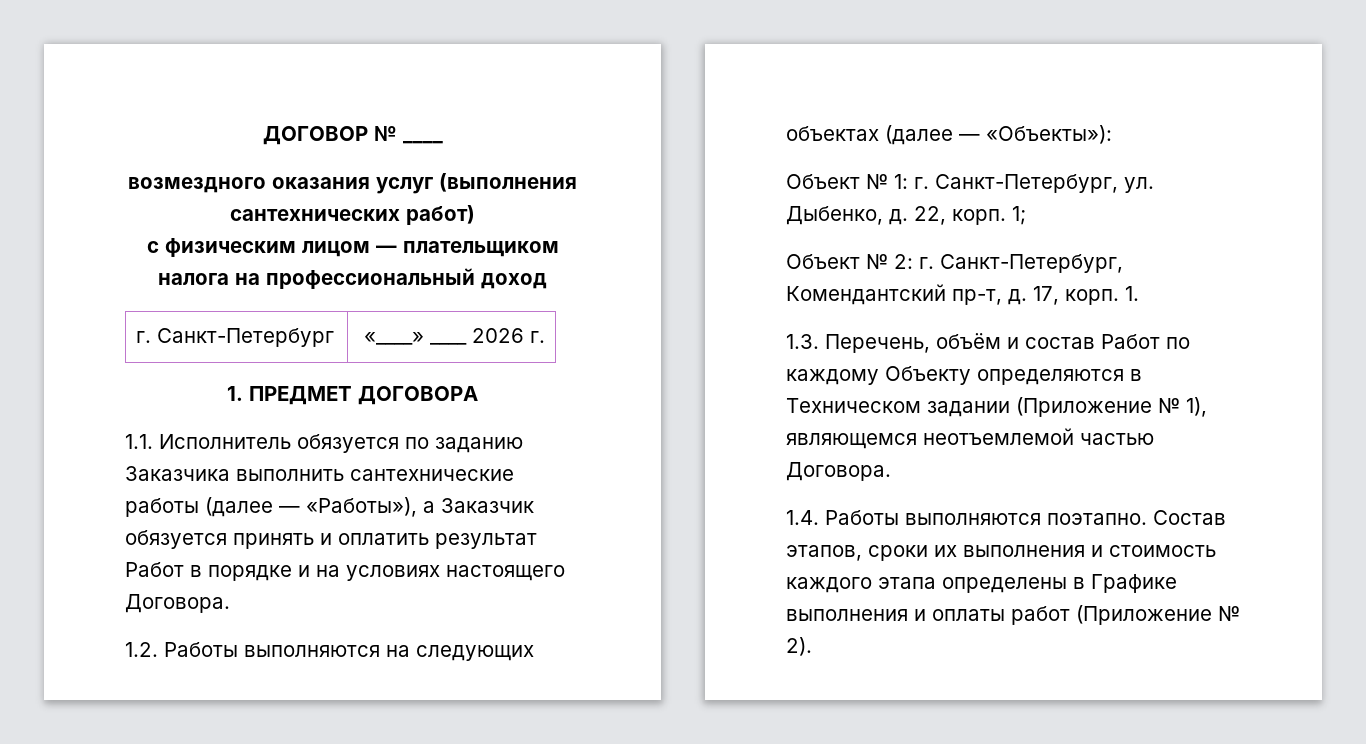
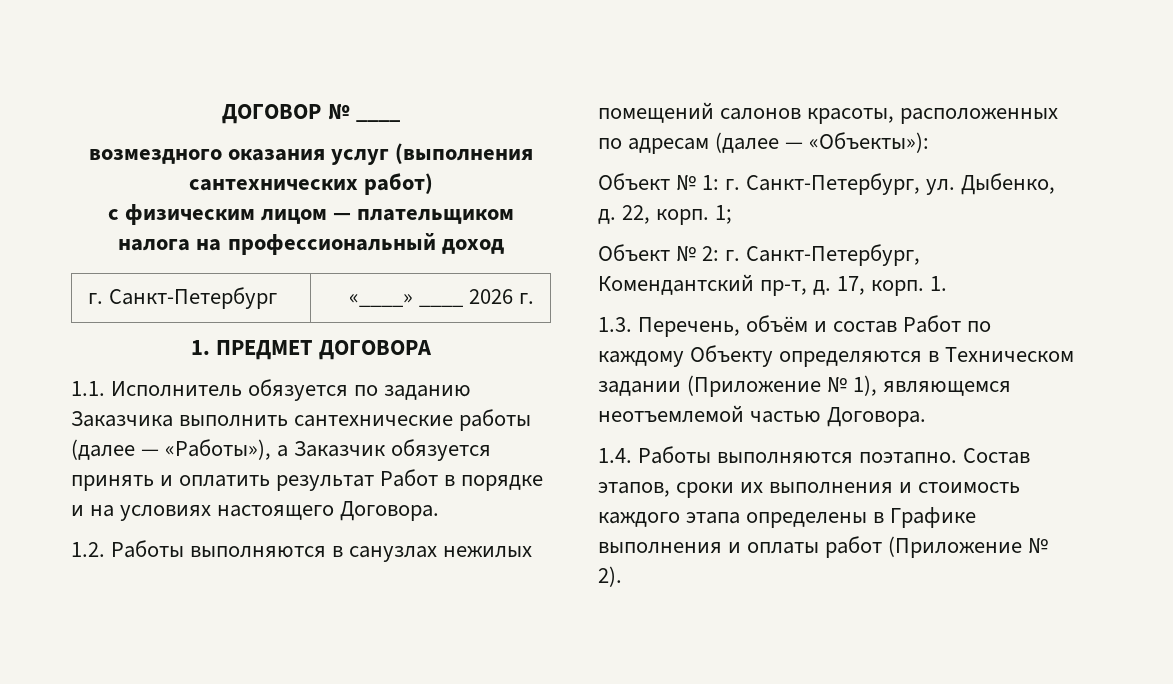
[386,645,534,661] [786,126,879,141] на следующих объектах -> [332,546,533,562] [598,102,1059,124] [598,138,710,154] в санузлах нежилых помещений салонов красоты, расположенных по адресам

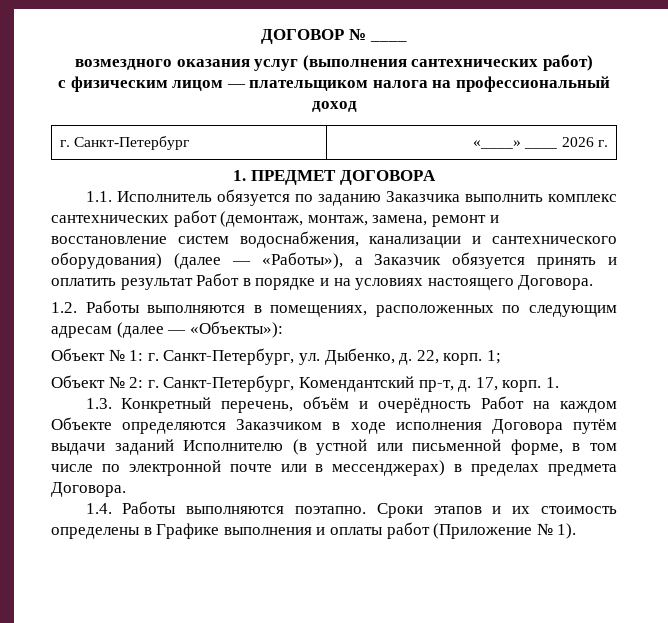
[294,409,532,431] сантехнические работы -> [548,194,617,202] [51,210,499,227] [51,231,617,248] [51,252,162,269] комплекс сантехнических работ (демонтаж, монтаж, замена, ремонт и восстановление систем водоснабжения, канализации и сантехнического оборудования)
[349,546,533,562] [598,102,895,124] санузлах нежилых помещений салонов красоты, -> [270,305,368,317] помещениях,
(622, 143) none -> [529,305,617,317] следующим
[638,315,992,337] [598,345,1075,367] [598,375,1012,397] [598,405,822,423] Перечень, объём и состав Работ по каждому Объекту определяются в Техническом задании (Приложение № 1), являющемся неотъемлемой частью -> [121,396,617,413] [51,417,618,434] [51,439,617,455] [51,460,617,476] Конкретный перечень, объём и очерёдность Работ на каждом Объекте определяются Заказчиком в ходе исполнения Договора путём выдачи заданий Исполнителю (в устной или письменной форме, в том числе по электронной почте или в мессенджерах) в пределах предмета
[963,448,1031,464] [598,482,1021,498] [598,512,741,527] Состав этапов, сроки их выполнения и стоимость каждого этапа -> [376,503,617,518] Сроки этапов и их стоимость
[598,566,622,587] 2). -> [557,523,577,539] 1).

